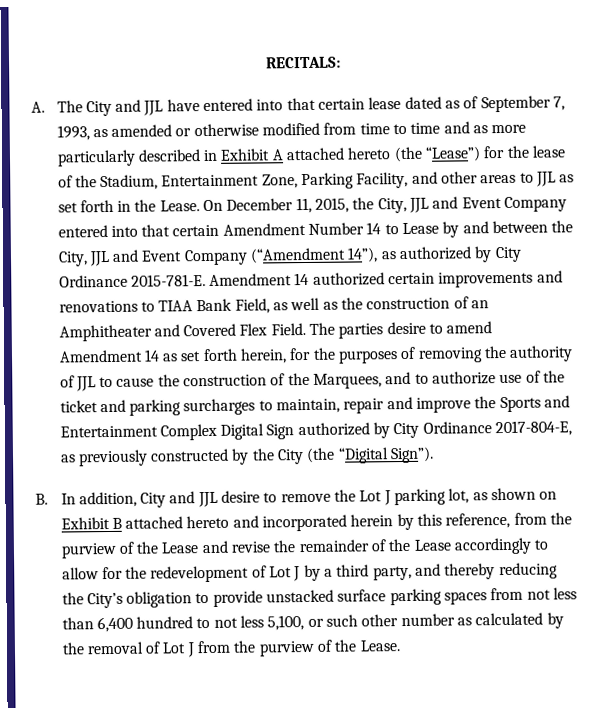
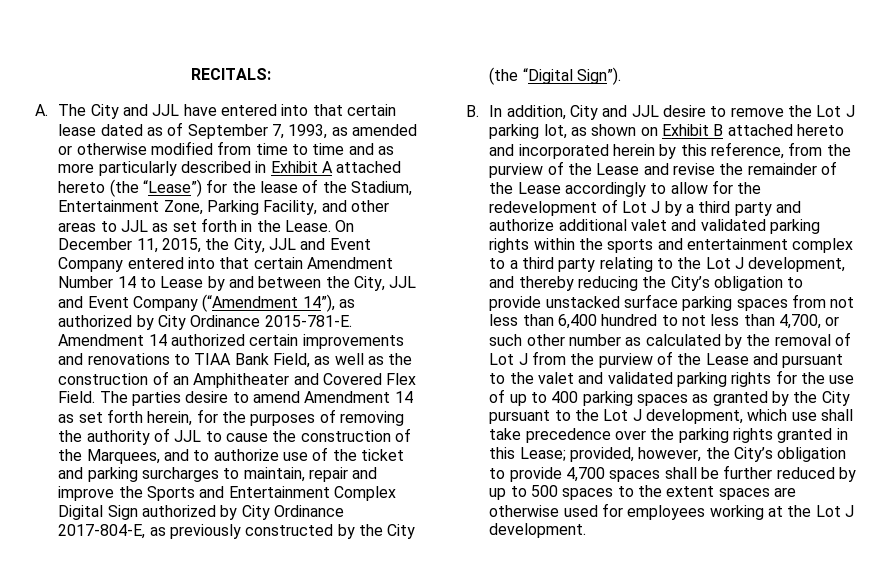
[372,565,412,581] party, -> [734,201,801,216] [489,219,821,234] [489,238,854,253] [489,257,846,272] party and authorize additional valet and validated parking rights within the sports and entertainment complex to a third party relating to the Lot J development,
[267,615,305,631] 5,100, -> [743,314,821,329] than 4,700,
[359,640,401,652] Lease. -> [705,353,844,368] [489,370,855,387] [489,389,850,406] [489,409,853,424] [489,428,848,443] [489,447,847,462] [489,465,856,482] [489,485,796,500] [489,503,854,520] [489,523,587,538] Lease and pursuant to the valet and validated parking rights for the use of up to 400 parking spaces as granted by the City pursuant to the Lot J development, which use shall take precedence over the parking rights granted in this Lease; provided, however, the City’s obligation to provide 4,700 spaces shall be further reduced by up to 500 spaces to the extent spaces are otherwise used for employees working at the Lot J development.

